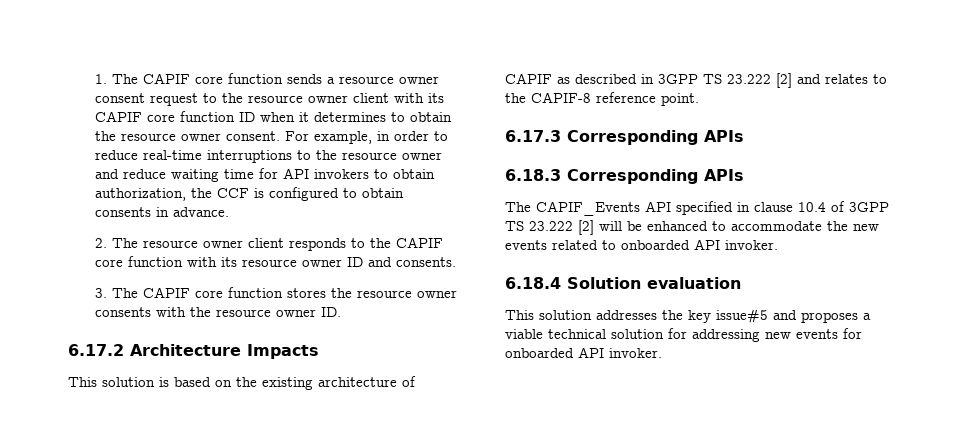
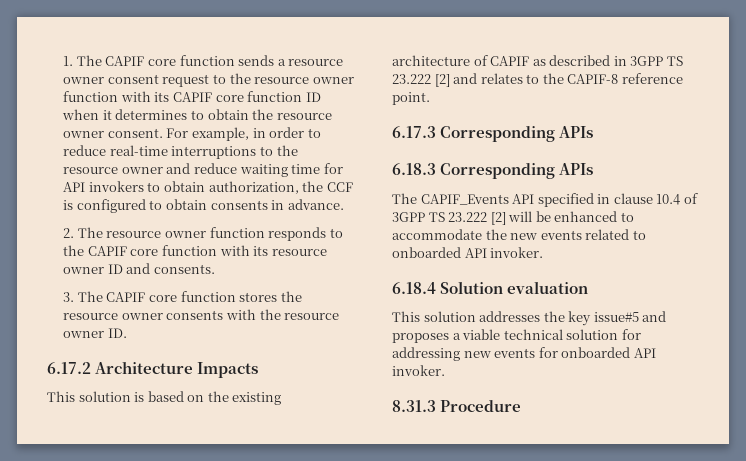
[352,93,389,103] client -> [63,91,119,102] function
[247,238,284,248] client -> [209,227,265,238] function
(662, 353) none -> [392,400,522,412] // 8.31.3 Procedure

